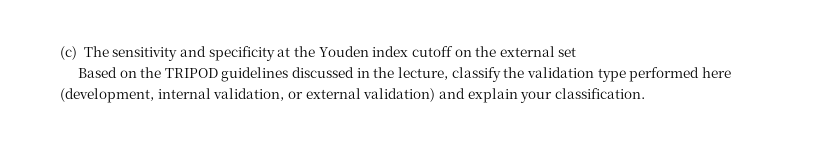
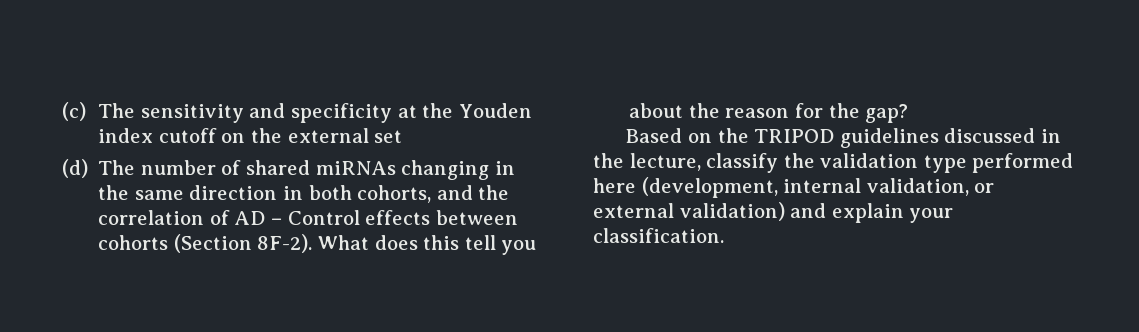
(577, 52) none -> [62,159,515,180] [98,185,510,203] [98,210,518,225] [98,234,537,255] [629,103,909,123] // (d) The number of shared miRNAs changing in the same direction in both cohorts, and the correlation of AD − Control effects between cohorts (Section 8F-2). What does this tell you about the reason for the gap?

